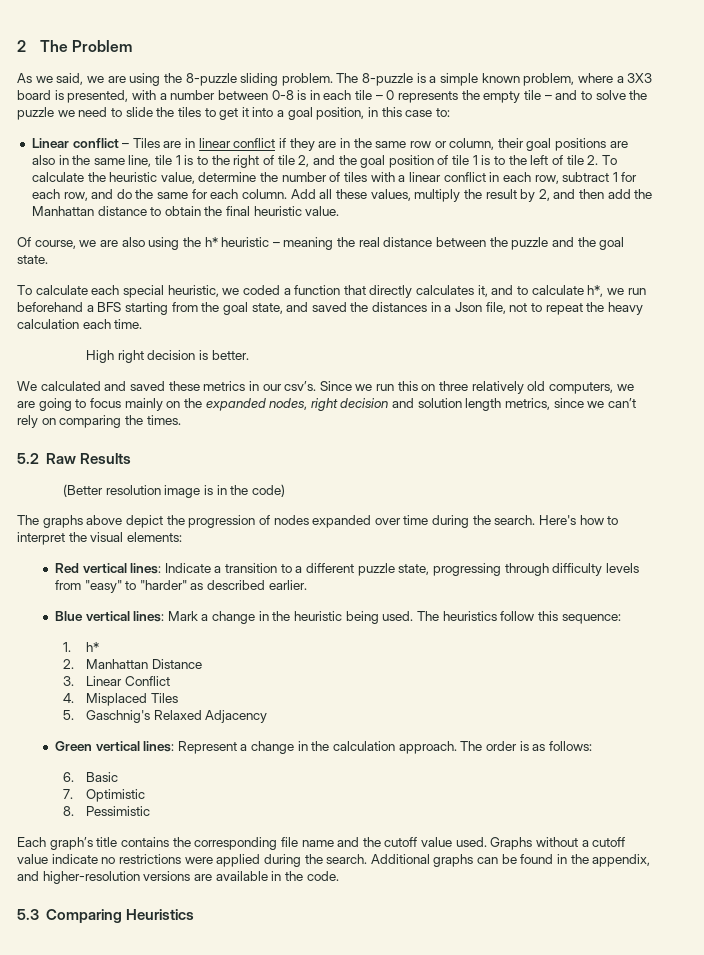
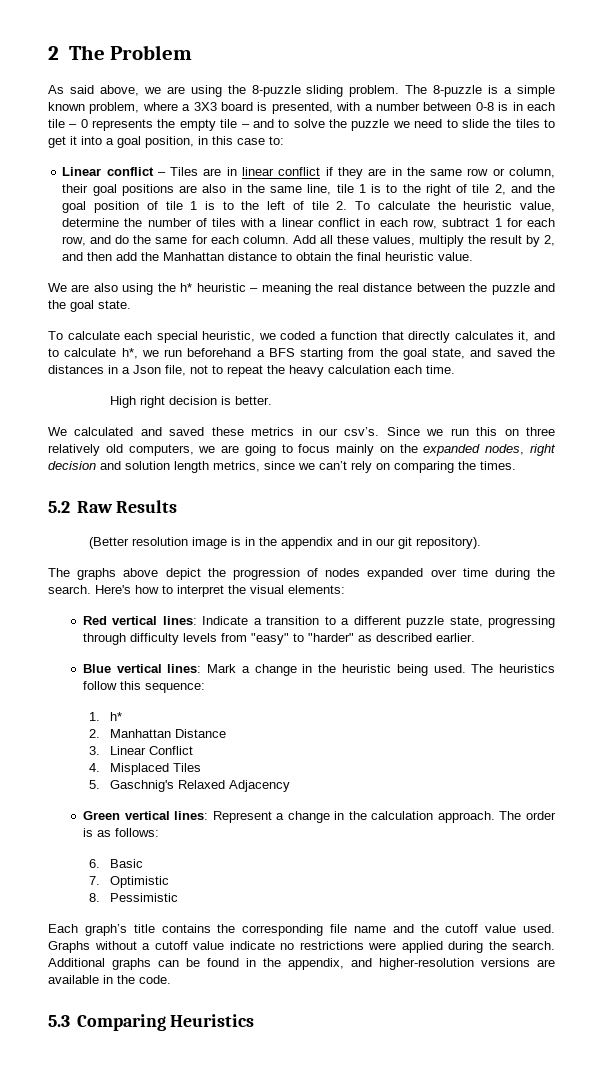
[35,73,84,85] we said, -> [69,85,139,96] said above,
[17,237,97,249] Of course, we -> [48,283,67,292] We
[251,484,285,497] code) -> [281,537,482,549] appendix and in our git repository).

